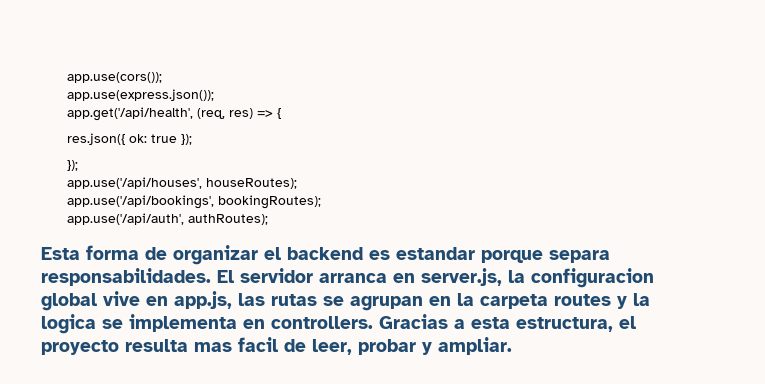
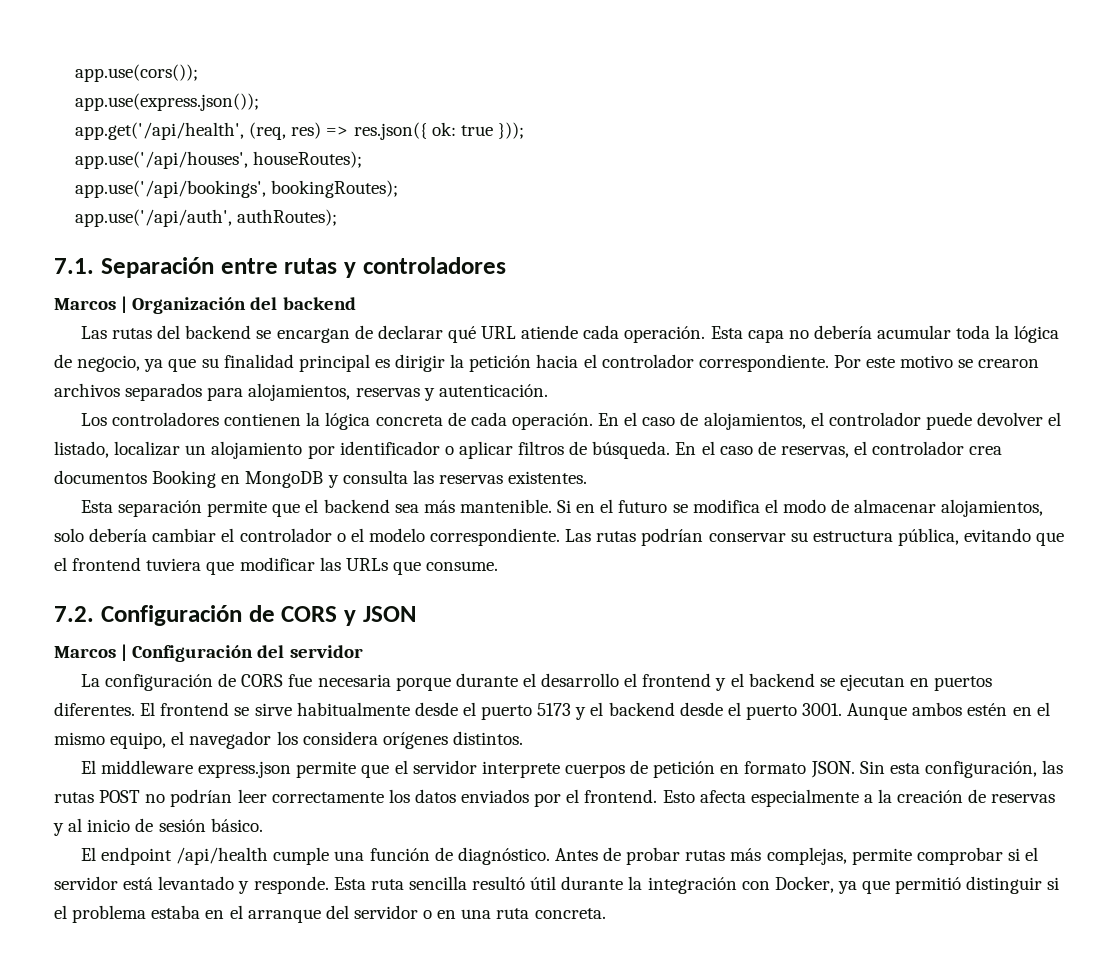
[277,108,282,119] { // -> (349, 131) none
[181,134,193,145] [67,160,79,171] }); // }); -> [497,122,524,139] }));
[41,245,610,265] [41,268,654,288] [41,291,650,311] [41,314,636,334] [41,337,512,355] Esta forma de organizar el backend es estandar porque separa responsabilidades. El servidor arranca en server.js, la configuracion global vive en app.js, las rutas se agrupan en la carpeta routes y la logica se implementa en controllers. Gracias a esta estructura, el proyecto resulta mas facil de leer, probar y ampliar. -> [54,257,506,278] [54,296,356,314] [80,325,1060,343] [54,354,1040,372] [54,383,548,401] [80,412,1062,430] [54,441,1003,459] [54,470,588,488] [80,499,1044,517] [54,528,1065,546] [54,557,499,575] [54,605,416,626] [54,644,363,662] [80,673,993,691] [54,702,1050,720] [54,731,523,749] [80,760,1064,778] [54,789,1056,807] [53,818,263,836] [80,847,1039,865] [54,876,1060,894] [54,905,606,923] 7.1. Separación entre rutas y controladores // Marcos | Organización del backend // Las rutas del backend se encargan de declarar qué URL atiende cada operación. Esta capa no debería acumular toda la lógica de negocio, ya que su finalidad principal es dirigir la petición hacia el controlador correspondiente. Por este motivo se crearon archivos separados para alojamientos, reservas y autenticación. // Los controladores contienen la lógica concreta de cada operación. En el caso de alojamientos, el controlador puede devolver el listado, localizar un alojamiento por identificador o aplicar filtros de búsqueda. En el caso de reservas, el controlador crea documentos Booking en MongoDB y consulta las reservas existentes. // Esta separación permite que el backend sea más mantenible. Si en el futuro se modifica el modo de almacenar alojamientos, solo debería cambiar el controlador o el modelo correspondiente. Las rutas podrían conservar su estructura pública, evitando que el frontend tuviera que modificar las URLs que consume. // 7.2. Configuración de CORS y JSON // Marcos | Configuración del servidor // La configuración de CORS fue necesaria porque durante el desarrollo el frontend y el backend se ejecutan en puertos diferentes. El frontend se sirve habitualmente desde el puerto 5173 y el backend desde el puerto 3001. Aunque ambos estén en el mismo equipo, el navegador los considera orígenes distintos. // El middleware express.json permite que el servidor interprete cuerpos de petición en formato JSON. Sin esta configuración, las rutas POST no podrían leer correctamente los datos enviados por el frontend. Esto afecta especialmente a la creación de reservas y al inicio de sesión básico. // El endpoint /api/health cumple una función de diagnóstico. Antes de probar rutas más complejas, permite comprobar si el servidor está levantado y responde. Esta ruta sencilla resultó útil durante la integración con Docker, ya que permitió distinguir si el problema estaba en el arranque del servidor o en una ruta concreta.

